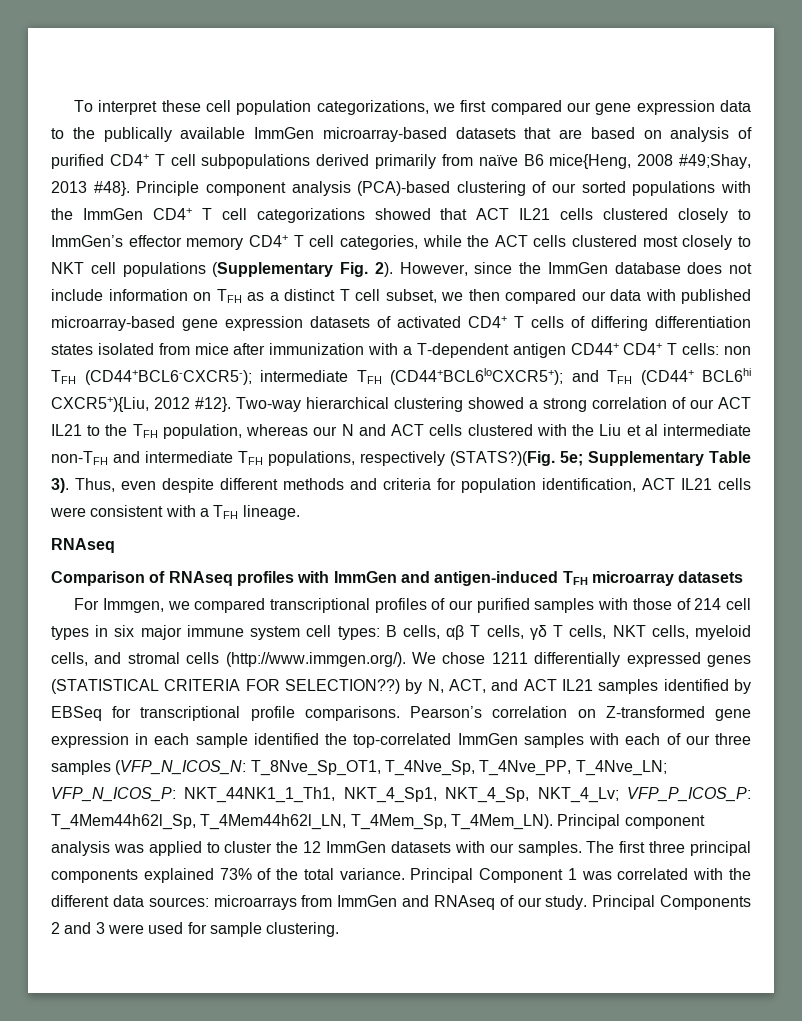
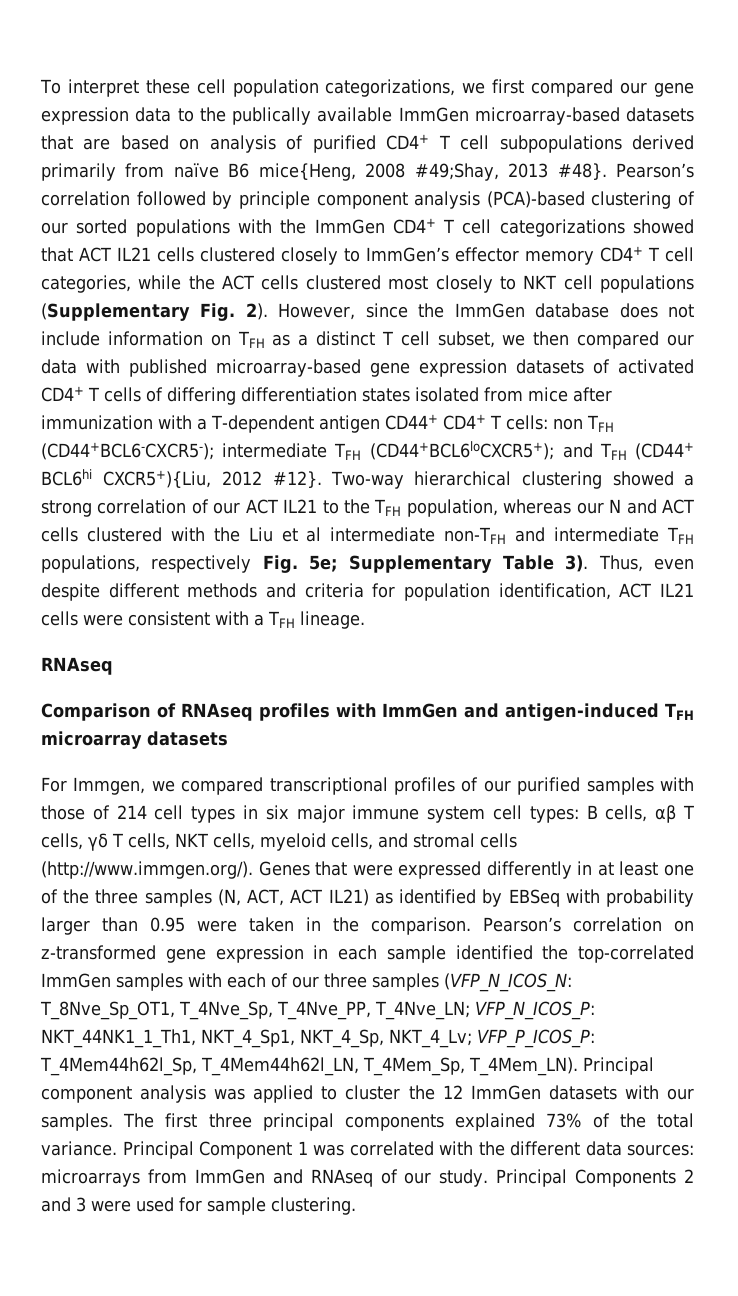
[136,181,200,196] Principle -> [616,163,695,178] [41,191,310,209] Pearson’s correlation followed by principle
[450,451,555,466] (STATS?)(Fig. -> [262,555,298,573] Fig.
[412,652,752,667] [51,679,751,694] [51,706,400,721] We chose 1211 differentially expressed genes (STATISTICAL CRITERIA FOR SELECTION??) by N, ACT, and ACT IL21 samples identified by EBSeq for transcriptional profile comparisons. -> [258,861,694,879] [41,889,694,907] [41,917,471,935] Genes that were expressed differently in at least one of the three samples (N, ACT, ACT IL21) as identified by EBSeq with probability larger than 0.95 were taken in the comparison.
[605,706,705,718] Z-transformed -> [41,945,156,960] z-transformed

